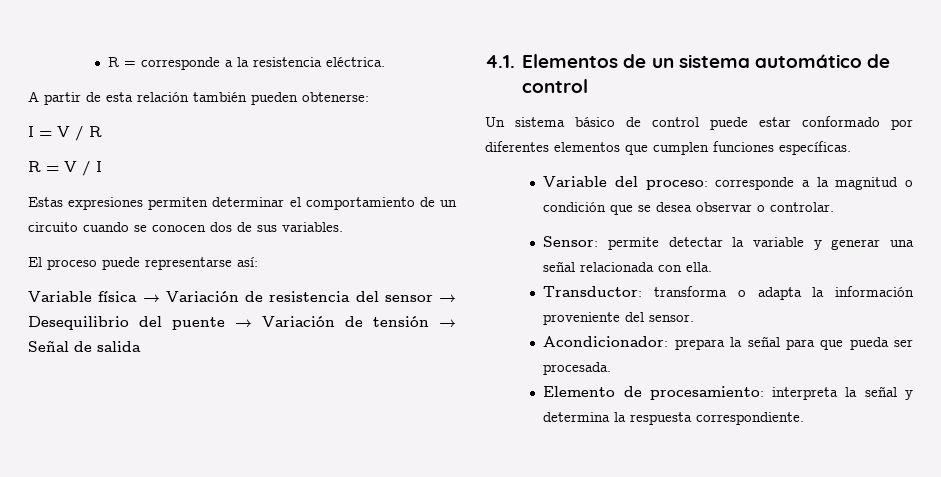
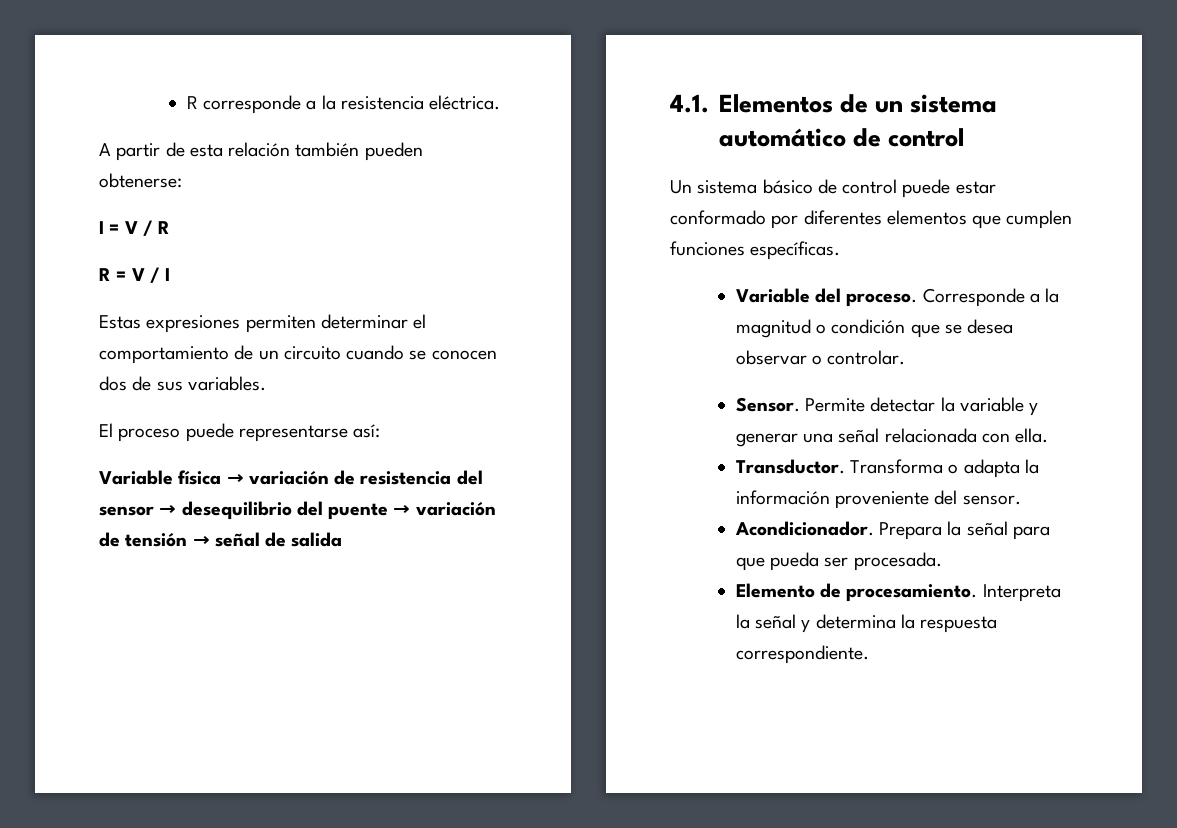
[107,57,136,67] R = -> [186,96,198,109] R
[165,291,239,302] Variación -> [248,470,329,485] variación
[28,316,129,330] Desequilibrio -> [181,501,292,520] desequilibrio
[262,316,335,327] Variación -> [415,501,496,516] variación
[28,340,69,352] Señal -> [214,532,260,547] señal
[645,177,795,190] proceso: corresponde -> [846,288,1025,307] proceso. Corresponde
[543,236,660,250] Sensor: permite -> [735,397,866,412] Sensor. Permite
[543,286,728,297] Transductor: transforma -> [735,459,944,474] Transductor. Transforma
[543,336,725,350] Acondicionador: prepara -> [734,521,943,540] Acondicionador. Prepara
[649,386,839,400] procesamiento: interpreta -> [846,584,1061,602] procesamiento. Interpreta

